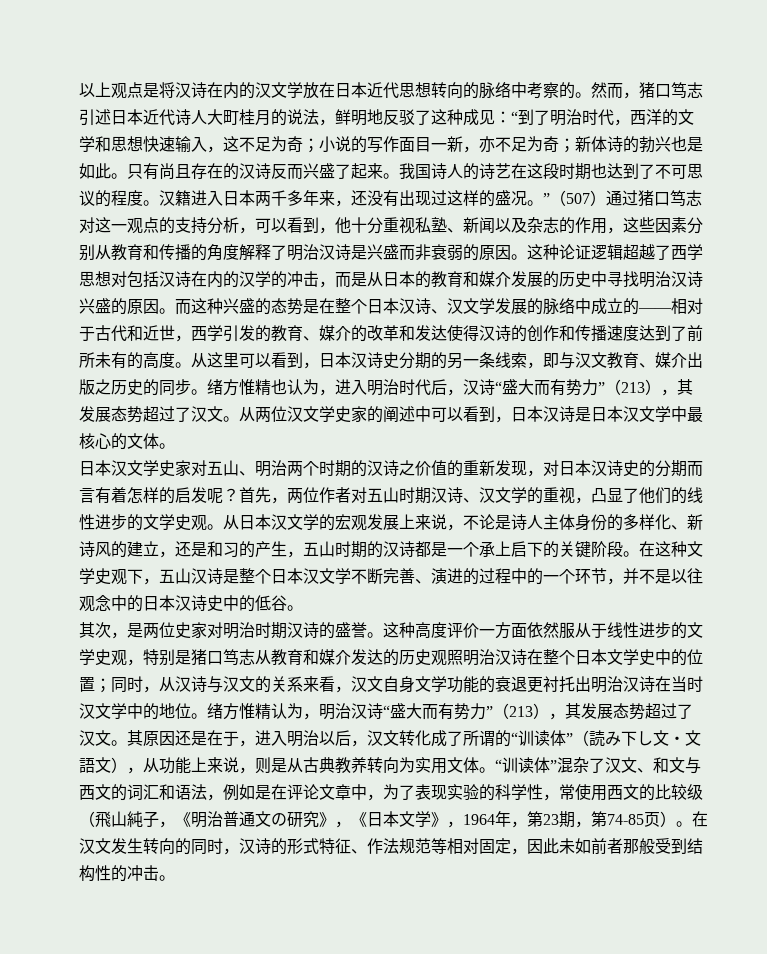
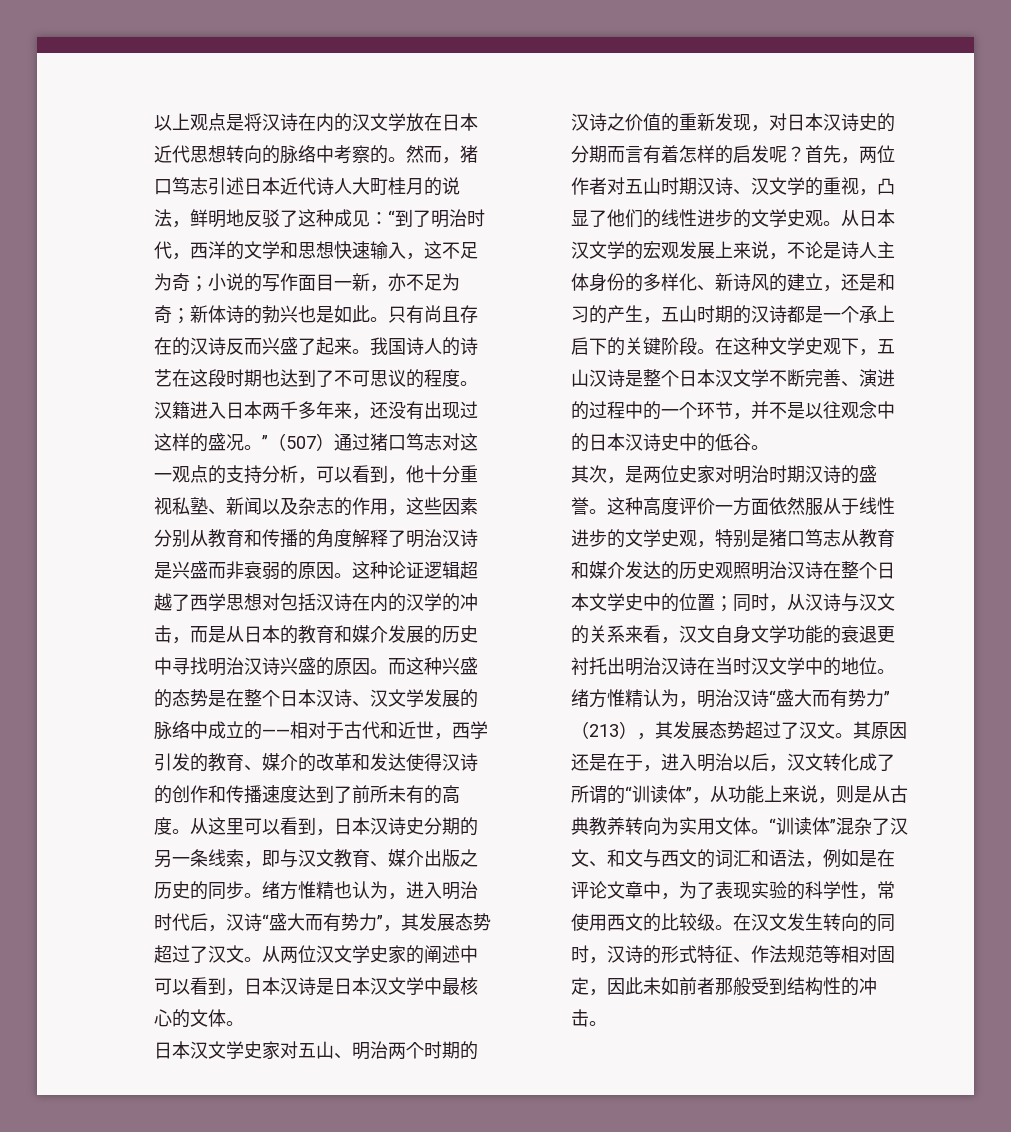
[605,379,662,395] （213） -> (383, 922) none
[573,730,702,746] [79,757,128,773] （読み下し文・文語文） -> (692, 794) none
[79,811,677,828] （飛山純子，《明治普通文の研究》，《日本文学》，1964年，第23期，第74-85页） -> (715, 922) none

